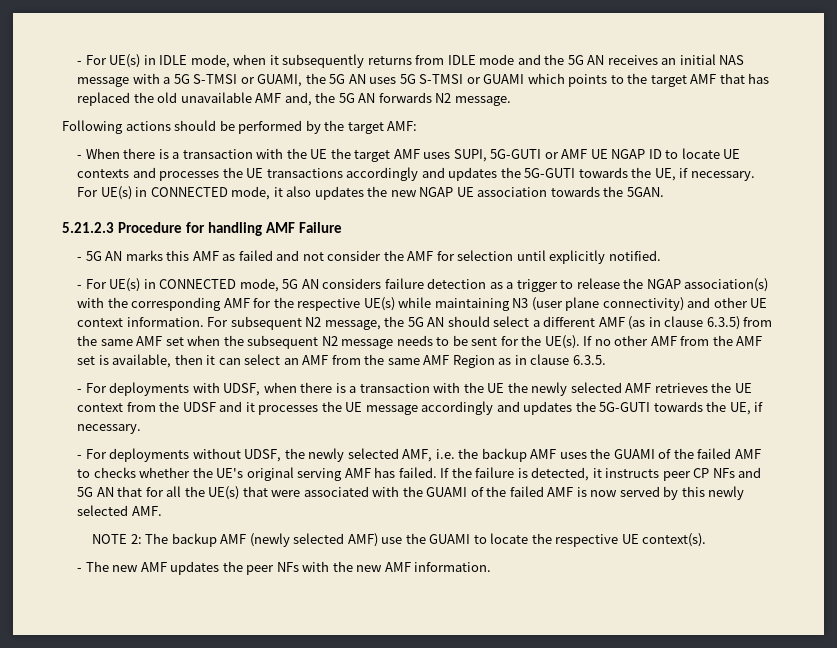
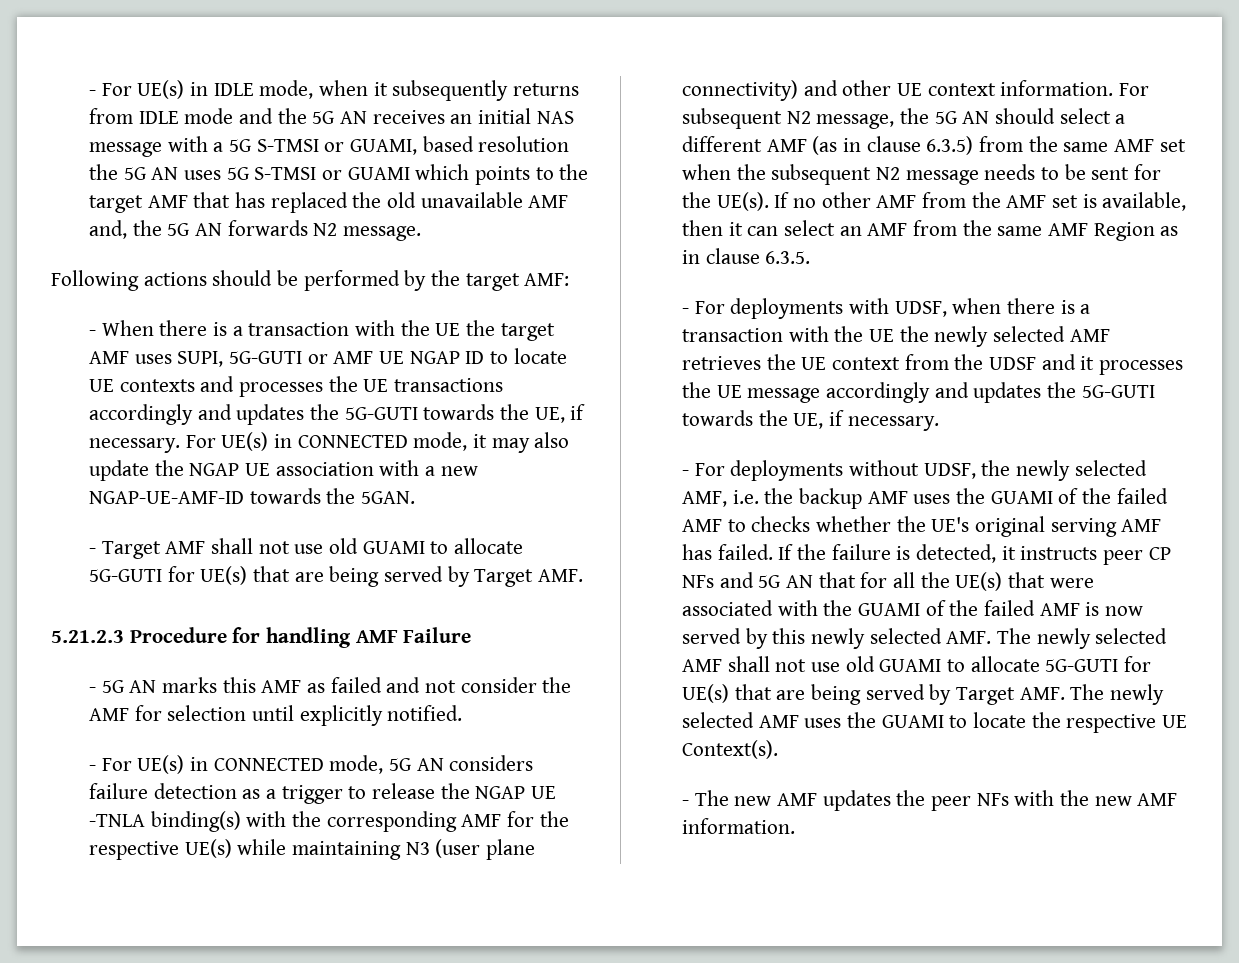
(303, 80) none -> [422,136,570,152] based resolution
[286,186,664,200] also updates the new NGAP UE association towards the 5GAN. -> [491,432,570,453] [89,460,478,481] [89,488,416,504] [89,538,524,559] [89,566,584,587] may also update the NGAP UE association with a new NGAP-UE-AMF-ID towards the 5GAN. // - Target AMF shall not use old GUAMI to allocate 5G-GUTI for UE(s) that are being served by Target AMF.
[684,278,769,292] association(s) -> [531,786,557,799] [89,811,241,832] UE -TNLA binding(s)
[92,533,403,547] // NOTE 2: The backup AMF (newly selected AMF) use -> [997,628,1168,649] [682,656,1152,672] [682,684,1165,705] [682,712,842,728] The newly selected AMF shall not use old GUAMI to allocate 5G-GUTI for UE(s) that are being served by Target AMF. The newly selected AMF uses
[642,533,707,547] context(s). -> [682,740,779,759] Context(s).

